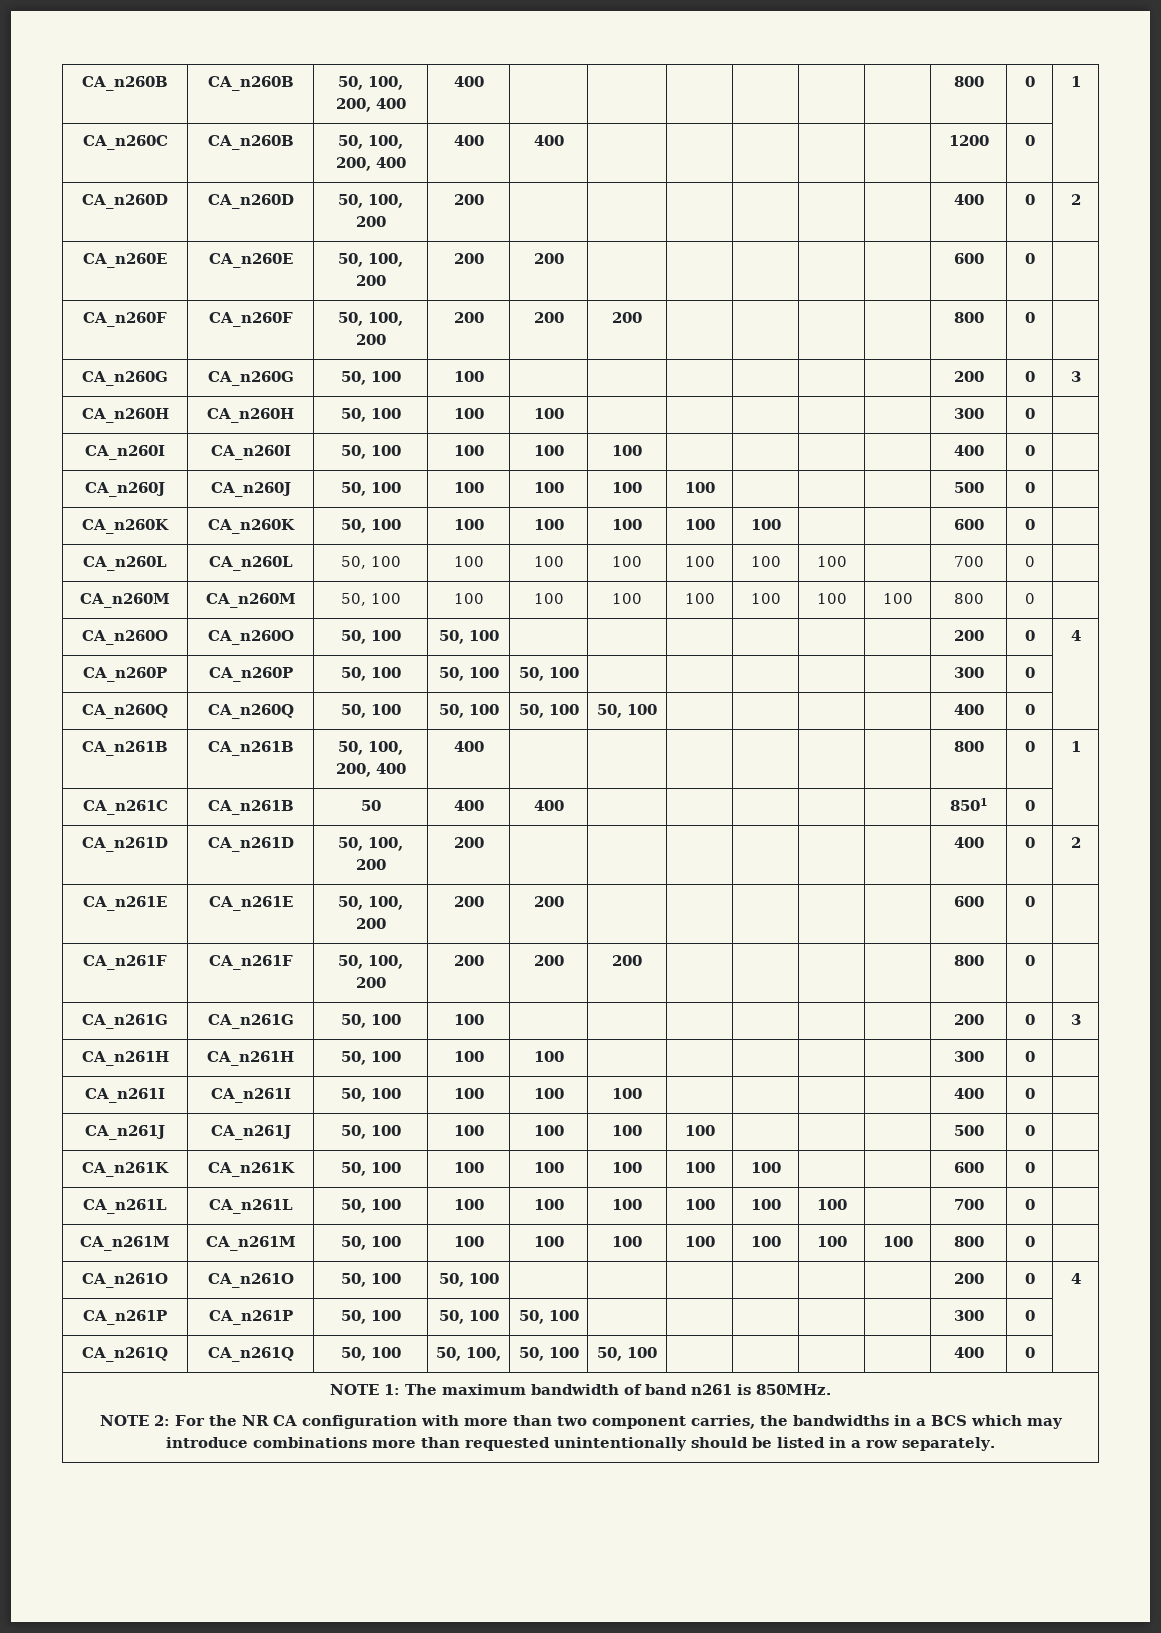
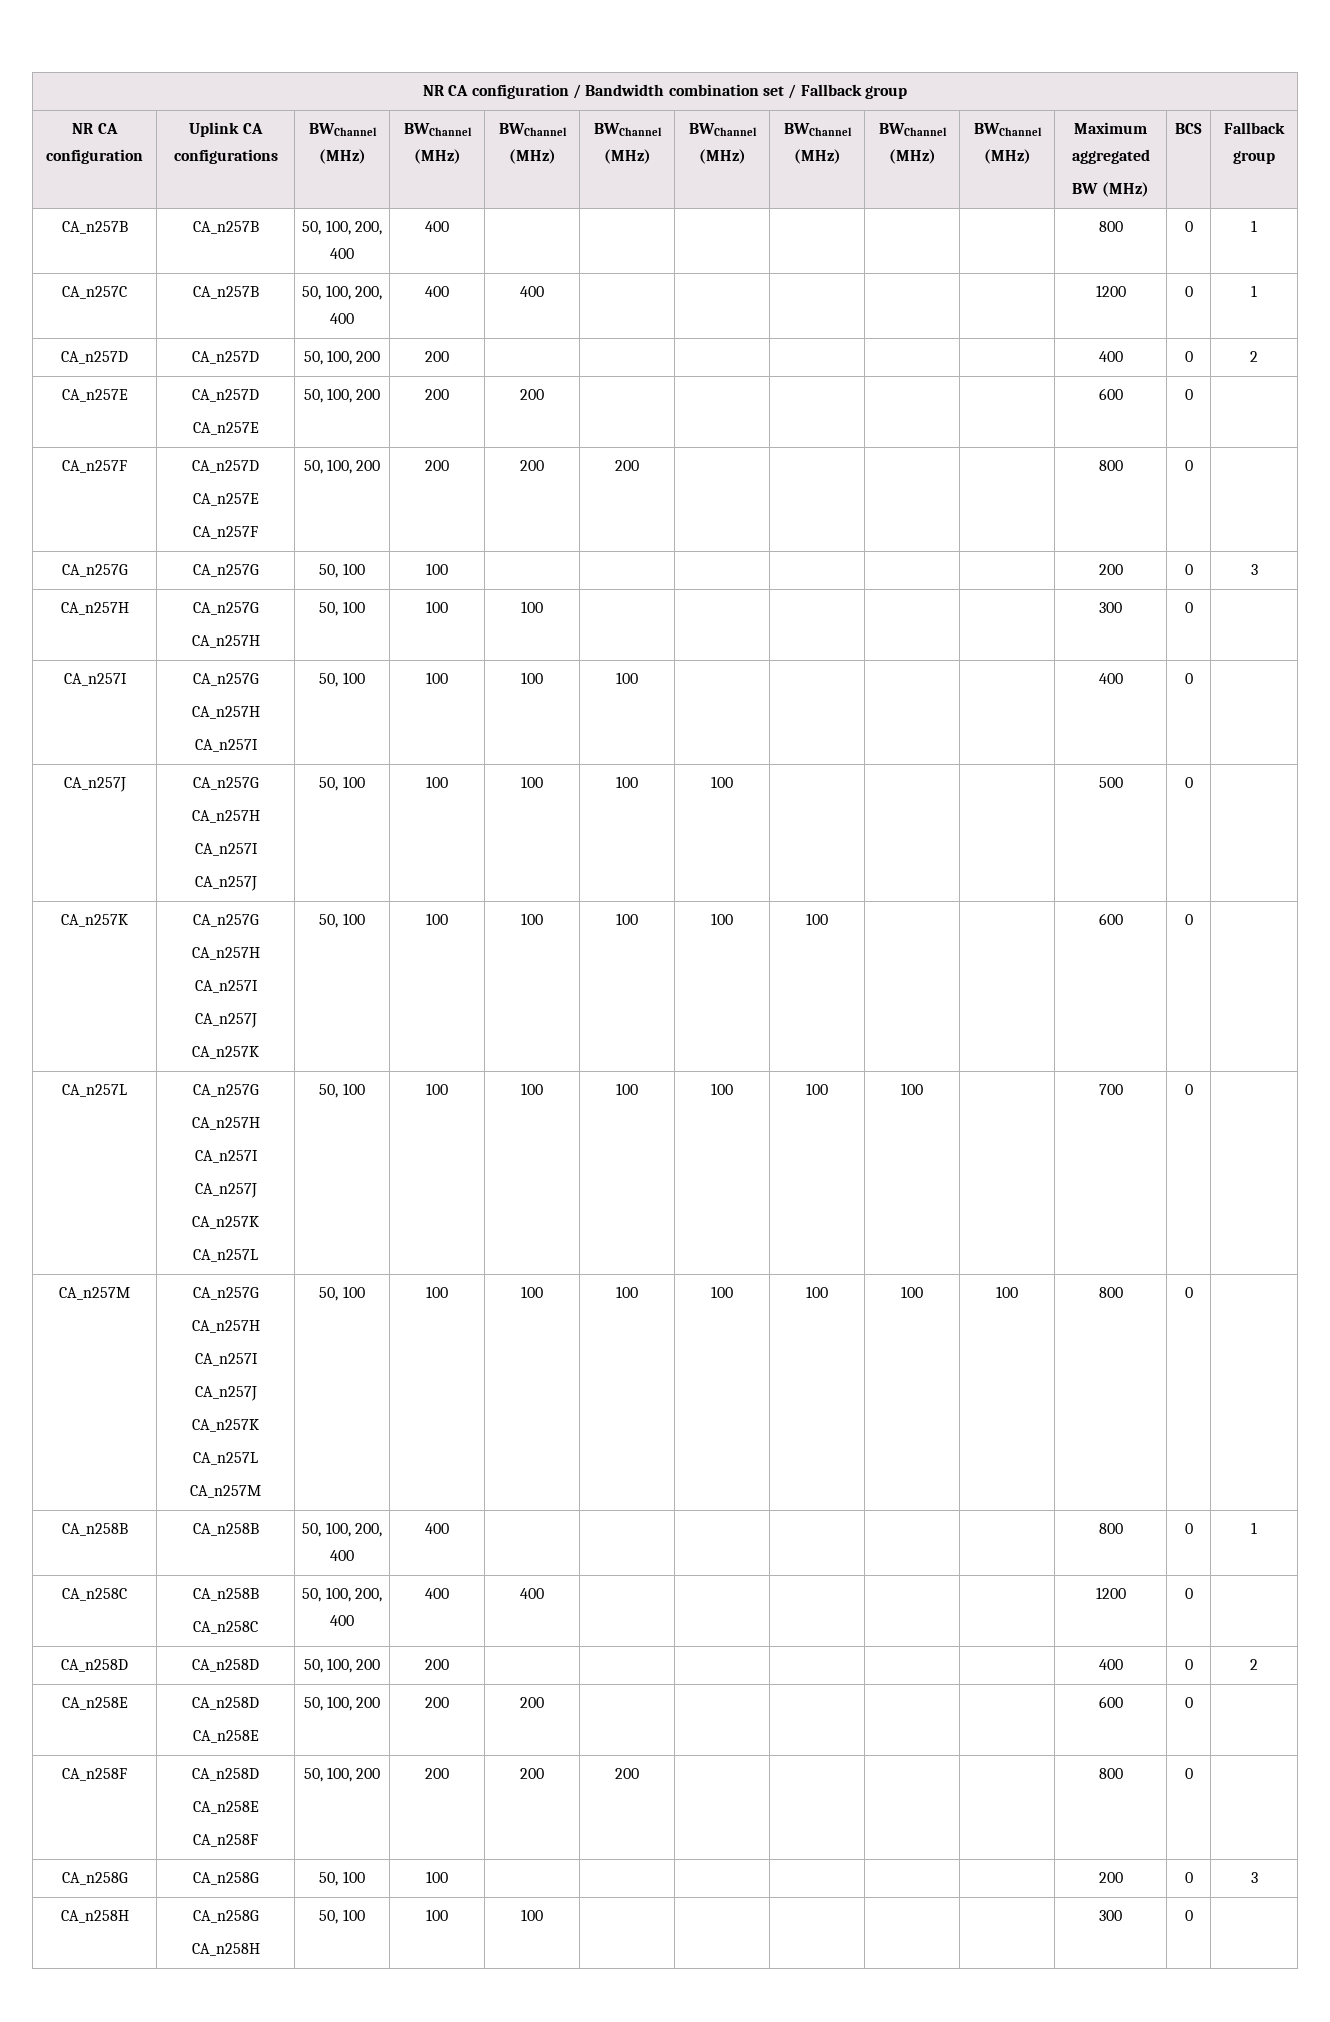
[82,76,168,91] [207,76,294,91] [338,76,403,90] [335,98,406,112] [453,76,484,87] [953,76,984,87] [1024,76,1035,87] [1070,76,1081,87] [82,135,168,150] [207,135,294,150] [338,135,403,149] [335,157,406,171] [453,135,484,146] [533,135,564,146] [948,135,989,146] [1024,135,1035,146] [82,194,168,209] [207,194,294,209] [338,194,403,208] [355,216,386,227] [453,194,484,205] [953,194,984,205] [1024,194,1035,205] [1070,194,1081,205] [83,253,167,268] [208,253,293,268] [338,253,403,267] [355,275,386,286] [453,253,484,264] [533,253,564,264] [953,253,984,264] [1024,253,1035,264] [83,312,167,327] [208,312,293,327] [338,312,403,326] [355,334,386,345] [453,312,484,323] [533,312,564,323] [612,312,642,323] [953,312,984,323] [1024,312,1035,323] [82,371,168,386] [207,371,294,386] [340,371,401,385] [453,371,484,382] [953,371,984,382] [1024,371,1035,382] [1070,371,1081,382] [81,408,169,423] [206,408,294,423] [340,408,401,422] [453,408,484,419] [533,408,564,419] [953,408,984,419] [1024,408,1035,419] [85,445,165,460] [210,445,291,460] [340,445,401,459] [453,445,484,456] [533,445,564,456] [612,445,642,456] [953,445,984,456] [1024,445,1035,456] [85,482,165,497] [210,482,291,497] [340,482,401,496] [453,482,484,493] [533,482,564,493] [612,482,642,493] [684,482,715,493] [953,482,984,493] [1024,482,1035,493] [82,519,169,534] [207,519,295,534] [340,519,401,533] [453,519,484,530] [533,519,564,530] [612,519,642,530] [684,519,715,530] [750,519,781,530] [953,519,984,530] [1024,519,1035,530] [83,556,167,571] [208,556,293,571] CA_n260B | CA_n260B | 50, 100, 200, 400 | 400 | | | | | | | 800 | 0 | 1 // CA_n260C | CA_n260B | 50, 100, 200, 400 | 400 | 400 | | | | | | 1200 | 0 | // CA_n260D | CA_n260D | 50, 100, 200 | 200 | | | | | | | 400 | 0 | 2 // CA_n260E | CA_n260E | 50, 100, 200 | 200 | 200 | | | | | | 600 | 0 | // CA_n260F | CA_n260F | 50, 100, 200 | 200 | 200 | 200 | | | | | 800 | 0 | // CA_n260G | CA_n260G | 50, 100 | 100 | | | | | | | 200 | 0 | 3 // CA_n260H | CA_n260H | 50, 100 | 100 | 100 | | | | | | 300 | 0 | // CA_n260I | CA_n260I | 50, 100 | 100 | 100 | 100 | | | | | 400 | 0 | // CA_n260J | CA_n260J | 50, 100 | 100 | 100 | 100 | 100 | | | | 500 | 0 | // CA_n260K | CA_n260K | 50, 100 | 100 | 100 | 100 | 100 | 100 | | | 600 | 0 | // CA_n260L | CA_n260L -> [423,84,907,99] [72,123,118,134] [46,149,143,164] [189,122,263,137] [173,149,278,164] [308,123,377,136] [318,149,366,164] [403,123,472,136] [413,149,461,164] [498,123,567,136] [508,149,556,164] [593,123,662,136] [603,149,651,164] [688,123,757,136] [698,149,746,164] [783,123,852,136] [793,149,841,164] [878,123,947,136] [888,149,936,164] [973,123,1042,136] [983,149,1031,164] [1074,122,1147,134] [1071,149,1150,164] [1072,182,1149,197] [1175,123,1202,134] [1224,122,1285,134] [1233,151,1275,164] [61,221,128,234] [192,221,259,234] [302,220,382,235] [330,248,354,259] [425,221,449,232] [1098,221,1123,232] [1184,221,1193,232] [1251,220,1257,232] [62,286,127,299] [192,286,259,299] [302,285,382,300] [330,313,354,324] [425,286,449,297] [520,286,544,297] [1095,285,1126,297] [1184,286,1193,297] [1251,285,1257,297] [61,351,128,364] [191,351,259,364] [303,350,381,365] [425,351,449,362] [1098,351,1123,362] [1184,351,1193,362] [1250,351,1258,362] [61,389,128,402] [191,389,259,402] [192,422,259,435] [303,388,381,403] [425,389,449,400] [520,389,544,400] [1098,388,1123,400] [1184,389,1193,400] [62,460,127,473] [191,460,259,473] [192,493,259,506] [192,526,258,539] [303,459,381,474] [425,460,449,471] [520,460,544,471] [615,460,639,471] [1098,460,1123,471] [1184,460,1193,471] [61,564,128,577] [192,564,259,577] [319,563,365,578] [426,563,448,575] [1098,564,1123,575] [1184,564,1193,575] [1250,564,1258,575] [60,602,129,615] [192,602,259,615] [191,635,260,648] [319,601,365,616] [426,601,448,613] [521,601,543,613] [1099,602,1122,613] [1184,602,1193,613] [63,673,127,686] [192,673,259,686] [191,706,260,719] [194,739,258,752] [319,672,365,687] [426,672,448,684] [521,672,543,684] [616,672,638,684] [1098,673,1123,684] [1184,673,1193,684] [63,777,126,792] [192,777,259,790] [191,810,260,823] [194,843,258,856] [194,876,257,891] [319,776,365,791] [426,776,448,788] [521,776,543,788] [616,776,638,788] [711,776,733,788] [1098,777,1123,788] [1184,777,1193,788] [61,914,128,927] [192,914,259,927] [191,947,260,960] [194,980,258,993] [194,1013,257,1028] [191,1046,259,1059] [319,913,365,928] [426,913,448,925] [521,913,543,925] [616,913,638,925] [711,913,733,925] [806,913,828,925] [1098,913,1123,925] [1184,914,1193,925] [62,1084,127,1097] [192,1084,259,1097] [191,1117,260,1130] [194,1150,258,1163] [194,1183,257,1198] [191,1216,259,1229] [192,1249,258,1262] NR CA configuration / Bandwidth combination set / Fallback group // NR CA configuration | Uplink CA configurations | BWChannel (MHz) | BWChannel (MHz) | BWChannel (MHz) | BWChannel (MHz) | BWChannel (MHz) | BWChannel (MHz) | BWChannel (MHz) | BWChannel (MHz) | Maximum aggregated // BW (MHz) | BCS | Fallback group // CA_n257B | CA_n257B | 50, 100, 200, 400 | 400 | | | | | | | 800 | 0 | 1 // CA_n257C | CA_n257B | 50, 100, 200, 400 | 400 | 400 | | | | | | 1200 | 0 | 1 // CA_n257D | CA_n257D | 50, 100, 200 | 200 | | | | | | | 400 | 0 | 2 // CA_n257E | CA_n257D // CA_n257E | 50, 100, 200 | 200 | 200 | | | | | | 600 | 0 | // CA_n257F | CA_n257D // CA_n257E // CA_n257F | 50, 100, 200 | 200 | 200 | 200 | | | | | 800 | 0 | // CA_n257G | CA_n257G | 50, 100 | 100 | | | | | | | 200 | 0 | 3 // CA_n257H | CA_n257G // CA_n257H | 50, 100 | 100 | 100 | | | | | | 300 | 0 | // CA_n257I | CA_n257G // CA_n257H // CA_n257I | 50, 100 | 100 | 100 | 100 | | | | | 400 | 0 | // CA_n257J | CA_n257G // CA_n257H // CA_n257I // CA_n257J | 50, 100 | 100 | 100 | 100 | 100 | | | | 500 | 0 | // CA_n257K | CA_n257G // CA_n257H // CA_n257I // CA_n257J // CA_n257K | 50, 100 | 100 | 100 | 100 | 100 | 100 | | | 600 | 0 | // CA_n257L | CA_n257G // CA_n257H // CA_n257I // CA_n257J // CA_n257K // CA_n257L
[80,593,170,608] [205,593,296,608] CA_n260M | CA_n260M -> [59,1287,130,1300] [192,1287,259,1300] [191,1320,260,1333] [194,1353,258,1366] [194,1386,257,1401] [191,1419,259,1432] [192,1452,258,1465] [189,1485,261,1498] CA_n257M | CA_n257G // CA_n257H // CA_n257I // CA_n257J // CA_n257K // CA_n257L // CA_n257M
[82,630,168,645] [207,630,294,645] [340,630,401,644] [438,630,499,644] [953,630,984,641] [1024,630,1035,641] [1070,630,1081,641] [83,667,167,682] [208,667,293,682] [340,667,401,681] [438,667,499,681] [518,667,579,681] [953,667,984,678] [1024,667,1035,678] [82,704,168,719] [207,704,294,719] [340,704,401,718] [438,704,499,718] [518,704,579,718] [597,704,657,718] [953,704,984,715] [1024,704,1035,715] [82,741,168,756] [207,741,294,756] [338,741,403,755] [335,763,406,777] [453,741,484,752] [953,741,984,752] [1024,741,1035,752] [1070,741,1081,752] [82,800,168,815] [207,800,294,815] [360,800,381,811] [453,800,484,811] [533,800,564,811] [949,798,988,811] [1024,800,1035,811] [82,837,168,852] [207,837,294,852] [338,837,403,851] [355,859,386,870] [453,837,484,848] [953,837,984,848] [1024,837,1035,848] [1070,837,1081,848] [83,896,167,911] [208,896,293,911] [338,896,403,910] [355,918,386,929] [453,896,484,907] [533,896,564,907] [953,896,984,907] [1024,896,1035,907] [83,955,167,970] [208,955,293,970] [338,955,403,969] [355,977,386,988] [453,955,484,966] [533,955,564,966] [612,955,642,966] [953,955,984,966] [1024,955,1035,966] [82,1014,168,1029] [207,1014,294,1029] [340,1014,401,1028] [453,1014,484,1025] [953,1014,984,1025] [1024,1014,1035,1025] [1070,1014,1081,1025] [81,1051,169,1066] [206,1051,294,1066] [340,1051,401,1065] [453,1051,484,1062] [533,1051,564,1062] [953,1051,984,1062] [1024,1051,1035,1062] [85,1088,165,1103] [210,1088,291,1103] [340,1088,401,1102] [453,1088,484,1099] [533,1088,564,1099] [612,1088,642,1099] [953,1088,984,1099] [1024,1088,1035,1099] [85,1125,165,1140] [210,1125,291,1140] [340,1125,401,1139] [453,1125,484,1136] [533,1125,564,1136] [612,1125,642,1136] [684,1125,715,1136] [953,1125,984,1136] [1024,1125,1035,1136] [82,1162,169,1177] [207,1162,295,1177] [340,1162,401,1176] [453,1162,484,1173] [533,1162,564,1173] [612,1162,642,1173] [684,1162,715,1173] [750,1162,781,1173] [953,1162,984,1173] [1024,1162,1035,1173] [83,1199,167,1214] [208,1199,293,1214] [340,1199,401,1213] [453,1199,484,1210] [533,1199,564,1210] [612,1199,642,1210] [684,1199,715,1210] [750,1199,781,1210] [816,1199,847,1210] [953,1199,984,1210] [1024,1199,1035,1210] [80,1236,170,1251] [205,1236,296,1251] [340,1236,401,1250] [453,1236,484,1247] [533,1236,564,1247] [612,1236,642,1247] [684,1236,715,1247] [750,1236,781,1247] [816,1236,847,1247] [882,1236,913,1247] [953,1236,984,1247] [1024,1236,1035,1247] [82,1273,168,1288] [207,1273,294,1288] [340,1273,401,1287] [438,1273,499,1287] [953,1273,984,1284] [1024,1273,1035,1284] [1070,1273,1081,1284] [83,1310,167,1325] [208,1310,293,1325] [340,1310,401,1324] [438,1310,499,1324] [518,1310,579,1324] [953,1310,984,1321] [1024,1310,1035,1321] [82,1347,168,1362] [207,1347,294,1362] [340,1347,401,1361] [436,1347,501,1361] [518,1347,579,1361] [597,1347,657,1361] [953,1347,984,1358] [1024,1347,1035,1358] [330,1384,831,1395] [99,1415,1063,1429] [166,1437,996,1451] CA_n260O | CA_n260O | 50, 100 | 50, 100 | | | | | | | 200 | 0 | 4 // CA_n260P | CA_n260P | 50, 100 | 50, 100 | 50, 100 | | | | | | 300 | 0 | // CA_n260Q | CA_n260Q | 50, 100 | 50, 100 | 50, 100 | 50, 100 | | | | | 400 | 0 | // CA_n261B | CA_n261B | 50, 100, 200, 400 | 400 | | | | | | | 800 | 0 | 1 // CA_n261C | CA_n261B | 50 | 400 | 400 | | | | | | 8501 | 0 | // CA_n261D | CA_n261D | 50, 100, 200 | 200 | | | | | | | 400 | 0 | 2 // CA_n261E | CA_n261E | 50, 100, 200 | 200 | 200 | | | | | | 600 | 0 | // CA_n261F | CA_n261F | 50, 100, 200 | 200 | 200 | 200 | | | | | 800 | 0 | // CA_n261G | CA_n261G | 50, 100 | 100 | | | | | | | 200 | 0 | 3 // CA_n261H | CA_n261H | 50, 100 | 100 | 100 | | | | | | 300 | 0 | // CA_n261I | CA_n261I | 50, 100 | 100 | 100 | 100 | | | | | 400 | 0 | // CA_n261J | CA_n261J | 50, 100 | 100 | 100 | 100 | 100 | | | | 500 | 0 | // CA_n261K | CA_n261K | 50, 100 | 100 | 100 | 100 | 100 | 100 | | | 600 | 0 | // CA_n261L | CA_n261L | 50, 100 | 100 | 100 | 100 | 100 | 100 | 100 | | 700 | 0 | // CA_n261M | CA_n261M | 50, 100 | 100 | 100 | 100 | 100 | 100 | 100 | 100 | 800 | 0 | // CA_n261O | CA_n261O | 50, 100 | 50, 100 | | | | | | | 200 | 0 | 4 // CA_n261P | CA_n261P | 50, 100 | 50, 100 | 50, 100 | | | | | | 300 | 0 | // CA_n261Q | CA_n261Q | 50, 100 | 50, 100, | 50, 100 | 50, 100 | | | | | 400 | 0 | // NOTE 1: The maximum bandwidth of band n261 is 850MHz. // NOTE 2: For the NR CA configuration with more than two component carries, the bandwidths in a BCS which may introduce combinations more than requested unintentionally should be listed in a row separately. -> [61,1523,128,1536] [192,1523,259,1536] [302,1522,382,1537] [330,1550,354,1561] [425,1523,449,1534] [1098,1523,1123,1534] [1184,1523,1193,1534] [1251,1522,1257,1534] [62,1588,127,1601] [192,1588,259,1601] [192,1621,258,1634] [302,1587,382,1602] [330,1615,354,1626] [425,1588,449,1599] [520,1588,544,1599] [1095,1587,1126,1599] [1184,1588,1193,1599] [61,1659,128,1672] [191,1659,259,1672] [303,1658,381,1673] [425,1659,449,1670] [1098,1659,1123,1670] [1184,1659,1193,1670] [1250,1659,1258,1670] [61,1697,128,1710] [191,1697,259,1710] [192,1730,259,1743] [303,1696,381,1711] [425,1697,449,1708] [520,1697,544,1708] [1098,1696,1123,1708] [1184,1697,1193,1708] [62,1768,127,1781] [191,1768,259,1781] [192,1801,259,1814] [192,1834,258,1847] [303,1767,381,1782] [425,1768,449,1779] [520,1768,544,1779] [615,1768,639,1779] [1098,1768,1123,1779] [1184,1768,1193,1779] [61,1872,128,1885] [192,1872,259,1885] [319,1871,365,1886] [426,1871,448,1883] [1098,1872,1123,1883] [1184,1872,1193,1883] [1250,1872,1258,1883] [60,1910,129,1923] [192,1910,259,1923] [191,1943,260,1956] [319,1909,365,1924] [426,1909,448,1921] [521,1909,543,1921] [1099,1910,1122,1921] [1184,1910,1193,1921] CA_n258B | CA_n258B | 50, 100, 200, 400 | 400 | | | | | | | 800 | 0 | 1 // CA_n258C | CA_n258B // CA_n258C | 50, 100, 200, 400 | 400 | 400 | | | | | | 1200 | 0 | // CA_n258D | CA_n258D | 50, 100, 200 | 200 | | | | | | | 400 | 0 | 2 // CA_n258E | CA_n258D // CA_n258E | 50, 100, 200 | 200 | 200 | | | | | | 600 | 0 | // CA_n258F | CA_n258D // CA_n258E // CA_n258F | 50, 100, 200 | 200 | 200 | 200 | | | | | 800 | 0 | // CA_n258G | CA_n258G | 50, 100 | 100 | | | | | | | 200 | 0 | 3 // CA_n258H | CA_n258G // CA_n258H | 50, 100 | 100 | 100 | | | | | | 300 | 0 |

